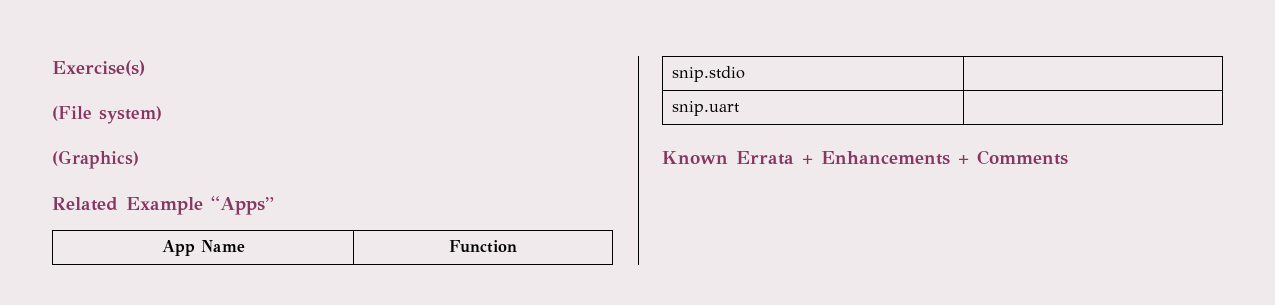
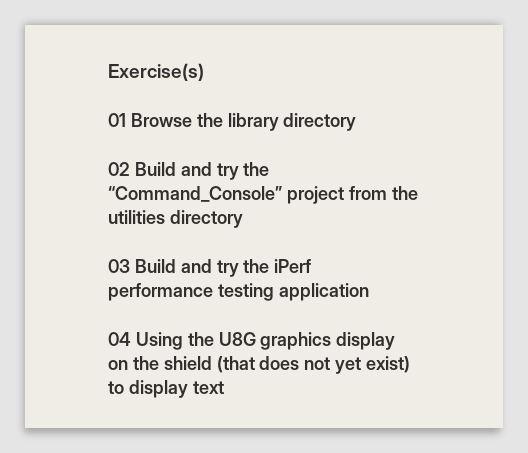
[52,106,162,124] [52,150,139,169] [52,196,274,215] [161,240,245,256] [449,240,517,253] [671,66,745,82] [671,101,740,116] [662,150,1068,165] (File system) // (Graphics) // Related Example “Apps” // App Name | Function // snip.stdio | // snip.uart | // Known Errata + Enhancements + Comments -> [108,113,357,131] [108,162,270,180] [108,186,418,204] [108,210,243,228] [108,259,312,277] [108,283,369,301] [108,332,396,350] [108,356,411,374] [108,380,224,398] 01 Browse the library directory // 02 Build and try the “Command_Console” project from the utilities directory // 03 Build and try the iPerf performance testing application // 04 Using the U8G graphics display on the shield (that does not yet exist) to display text

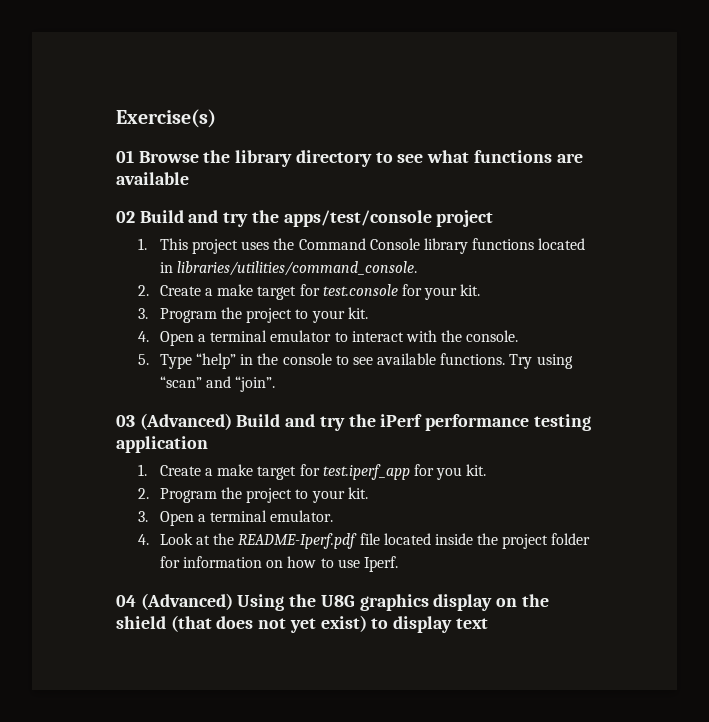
(357, 122) none -> [375,150,583,163] [116,172,189,185] to see what functions are available
[108,186,418,204] [108,210,243,228] “Command_Console” project from the utilities directory -> [283,210,494,227] [137,238,586,254] [159,261,417,276] [137,284,481,300] [137,307,368,323] [137,330,519,346] [137,353,573,369] [159,376,276,392] apps/test/console project // 1. This project uses the Command Console library functions located in libraries/utilities/command_console. // 2. Create a make target for test.console for your kit. // 3. Program the project to your kit. // 4. Open a terminal emulator to interact with the console. // 5. Type “help” in the console to see available functions. Try using “scan” and “join”.
(130, 266) none -> [139,413,232,430] (Advanced)
(369, 292) none -> [137,464,487,480] [137,487,368,503] [137,510,334,526] [137,533,591,549] [159,556,398,572] // 1. Create a make target for test.iperf_app for you kit. // 2. Program the project to your kit. // 3. Open a terminal emulator. // 4. Look at the README-Iperf.pdf file located inside the project folder for information on how to use Iperf.
(131, 339) none -> [140,593,233,610] (Advanced)

